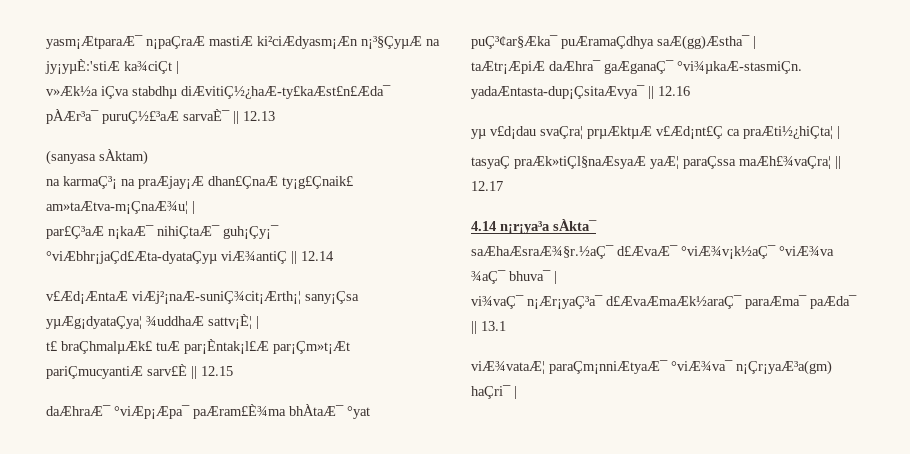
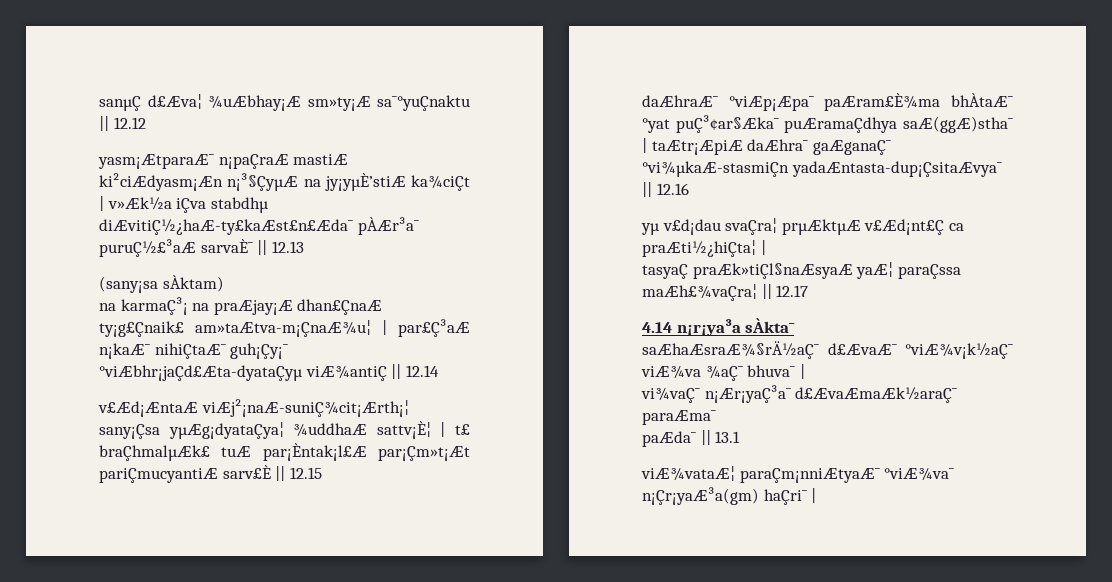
(46, 42) none -> [99,94,470,111] [99,116,146,131] sanµÇ d£Æva¦ ¾uÆbhay¡Æ sm»ty¡Æ sa¯°yuÇnaktu || 12.12 //
[45,59,120,74] jy¡yµÈ:'stiÆ -> [324,173,406,191] jy¡yµÈ’stiÆ
(179, 67) // -> (104, 203) none
[46,150,96,165] (sanyasa -> [99,276,158,293] (sany¡sa
(195, 207) // -> (387, 327) none
(259, 322) // -> (446, 429) none
[657,35,756,50] saÆ(gg)Æstha¯ | // -> [903,116,1013,133] [642,138,647,153] saÆ(ggÆ)stha¯ |
[677,61,802,74] °vi¾µkaÆ-stasmiÇn. -> [642,161,789,177] °vi¾µkaÆ-stasmiÇn
[471,245,614,259] saÆhaÆsraÆ¾§r.½aÇ¯ -> [642,341,819,359] saÆhaÆsraÆ¾§rÄ½aÇ¯
[779,246,834,256] °viÆ¾va -> [641,365,701,379] viÆ¾va
(807, 302) none -> (716, 417) //

